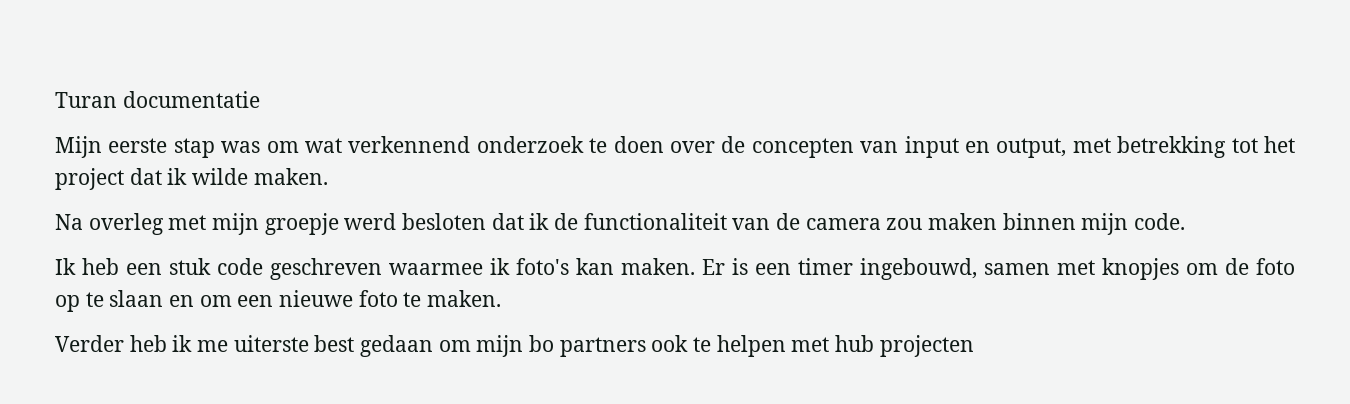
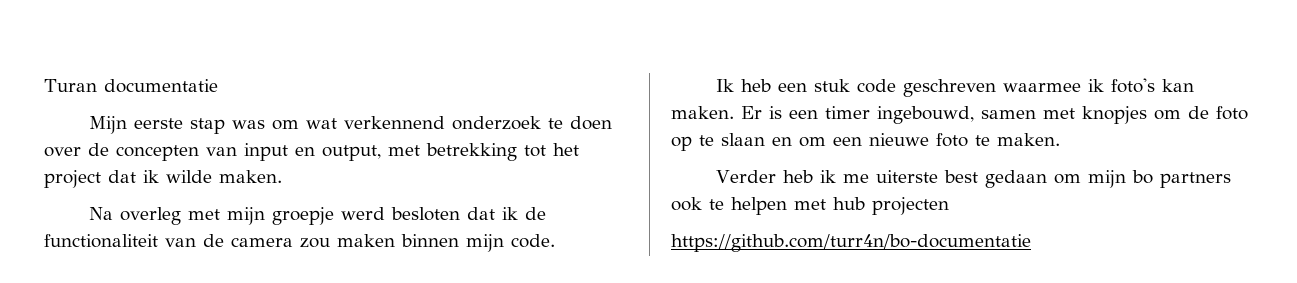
(974, 346) none -> [671,234,1031,252] // https://github.com/turr4n/bo-documentatie

